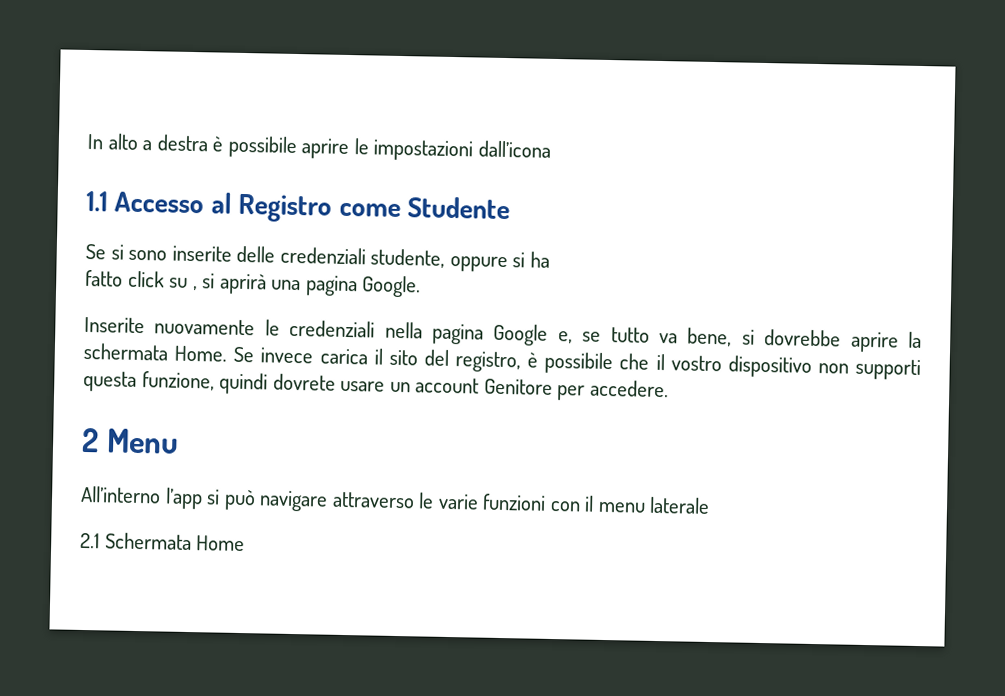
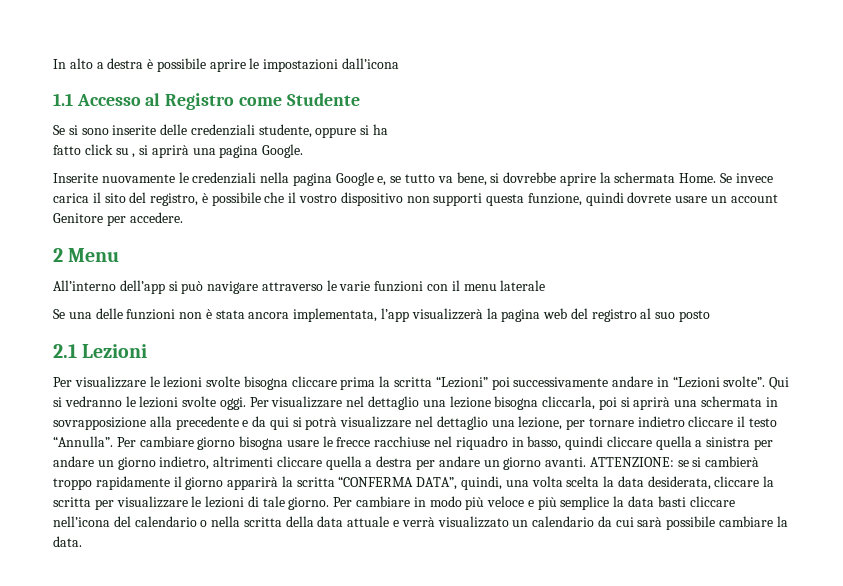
[164,487,203,510] l’app -> [119,280,165,294] dell’app
[80,532,246,552] 2.1 Schermata Home -> [53,308,711,322] [53,344,148,358] [53,376,790,390] [53,396,778,410] [53,416,778,430] [53,436,774,450] [53,456,760,470] [53,476,775,490] [53,496,735,510] [53,516,788,530] [53,536,82,547] Se una delle funzioni non è stata ancora implementata, l’app visualizzerà la pagina web del registro al suo posto // 2.1 Lezioni // Per visualizzare le lezioni svolte bisogna cliccare prima la scritta “Lezioni” poi successivamente andare in “Lezioni svolte”. Qui si vedranno le lezioni svolte oggi. Per visualizzare nel dettaglio una lezione bisogna cliccarla, poi si aprirà una schermata in sovrapposizione alla precedente e da qui si potrà visualizzare nel dettaglio una lezione, per tornare indietro cliccare il testo “Annulla”. Per cambiare giorno bisogna usare le frecce racchiuse nel riquadro in basso, quindi cliccare quella a sinistra per andare un giorno indietro, altrimenti cliccare quella a destra per andare un giorno avanti. ATTENZIONE: se si cambierà troppo rapidamente il giorno apparirà la scritta “CONFERMA DATA”, quindi, una volta scelta la data desiderata, cliccare la scritta per visualizzare le lezioni di tale giorno. Per cambiare in modo più veloce e più semplice la data basti cliccare nell’icona del calendario o nella scritta della data attuale e verrà visualizzato un calendario da cui sarà possibile cambiare la data.

